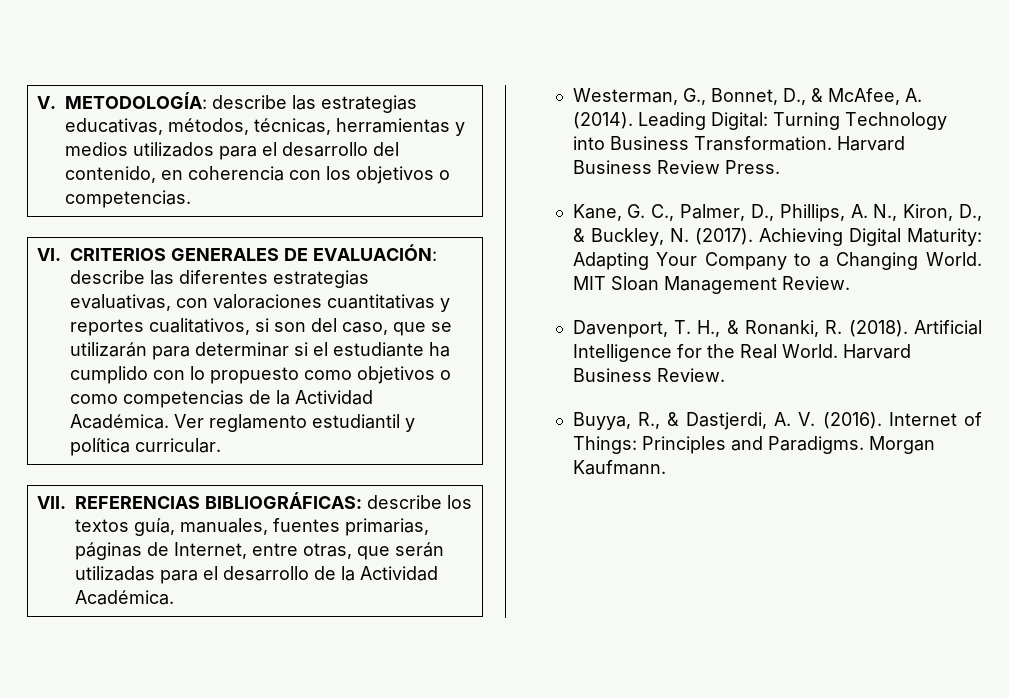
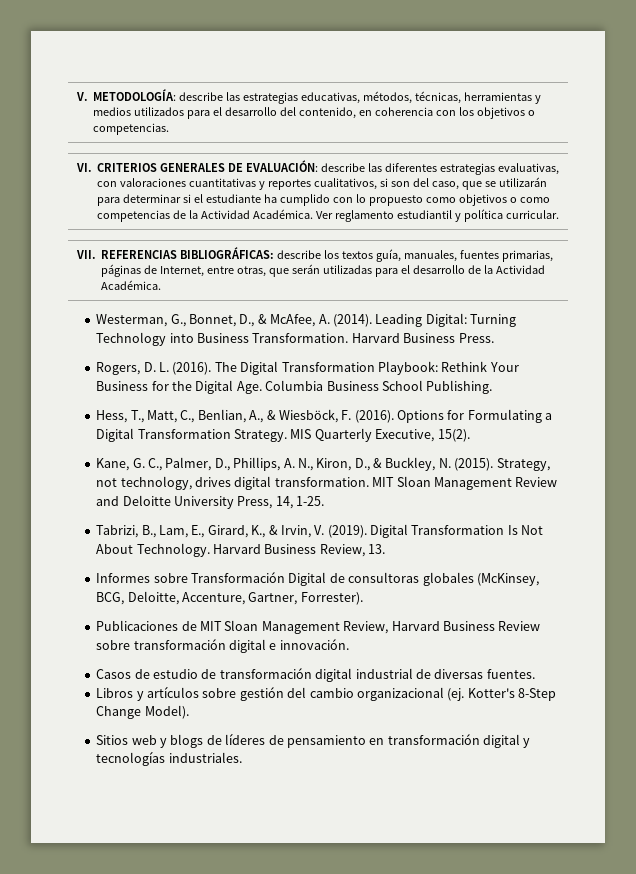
[656,160,720,174] Review -> (456, 338) none
(780, 167) none -> [96,361,519,375] [96,380,493,394] [96,409,553,423] [96,428,470,442] // Rogers, D. L. (2016). The Digital Transformation Playbook: Rethink Your Business for the Digital Age. Columbia Business School Publishing. // Hess, T., Matt, C., Benlian, A., & Wiesböck, F. (2016). Options for Formulating a Digital Transformation Strategy. MIS Quarterly Executive, 15(2).
[694,228,982,246] [572,252,982,270] [572,276,850,294] [572,320,982,338] [572,344,911,362] [572,368,725,382] [572,412,982,430] [572,436,935,454] [572,460,666,475] (2017). Achieving Digital Maturity: Adapting Your Company to a Changing World. MIT Sloan Management Review. // Davenport, T. H., & Ronanki, R. (2018). Artificial Intelligence for the Real World. Harvard Business Review. // Buyya, R., & Dastjerdi, A. V. (2016). Internet of Things: Principles and Paradigms. Morgan Kaufmann. -> [454,458,550,471] [96,476,558,490] [96,495,325,509] [96,524,544,538] [96,543,386,557] [96,572,539,586] [96,591,363,605] [96,620,541,634] [96,639,349,653] [96,668,535,682] [96,686,557,701] [96,705,189,719] [96,733,531,748] [96,751,242,766] (2015). Strategy, not technology, drives digital transformation. MIT Sloan Management Review and Deloitte University Press, 14, 1-25. // Tabrizi, B., Lam, E., Girard, K., & Irvin, V. (2019). Digital Transformation Is Not About Technology. Harvard Business Review, 13. // Informes sobre Transformación Digital de consultoras globales (McKinsey, BCG, Deloitte, Accenture, Gartner, Forrester). // Publicaciones de MIT Sloan Management Review, Harvard Business Review sobre transformación digital e innovación. // Casos de estudio de transformación digital industrial de diversas fuentes. // Libros y artículos sobre gestión del cambio organizacional (ej. Kotter's 8-Step Change Model). // Sitios web y blogs de líderes de pensamiento en transformación digital y tecnologías industriales.

